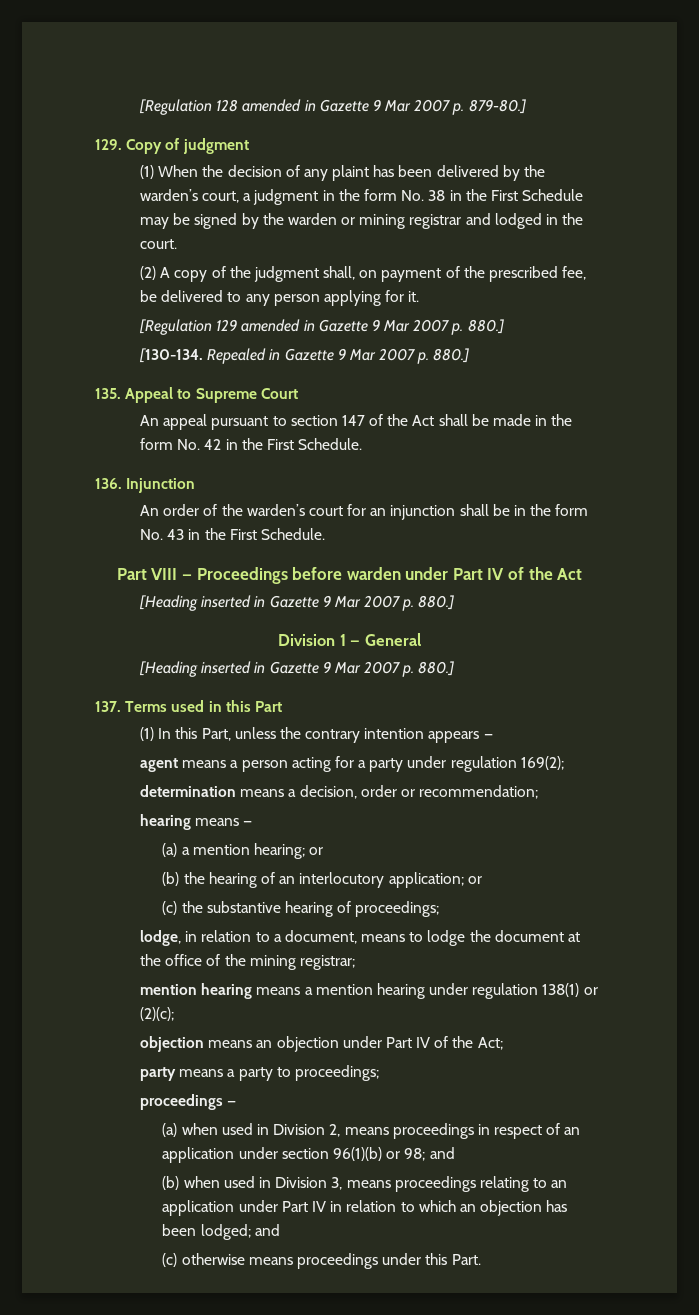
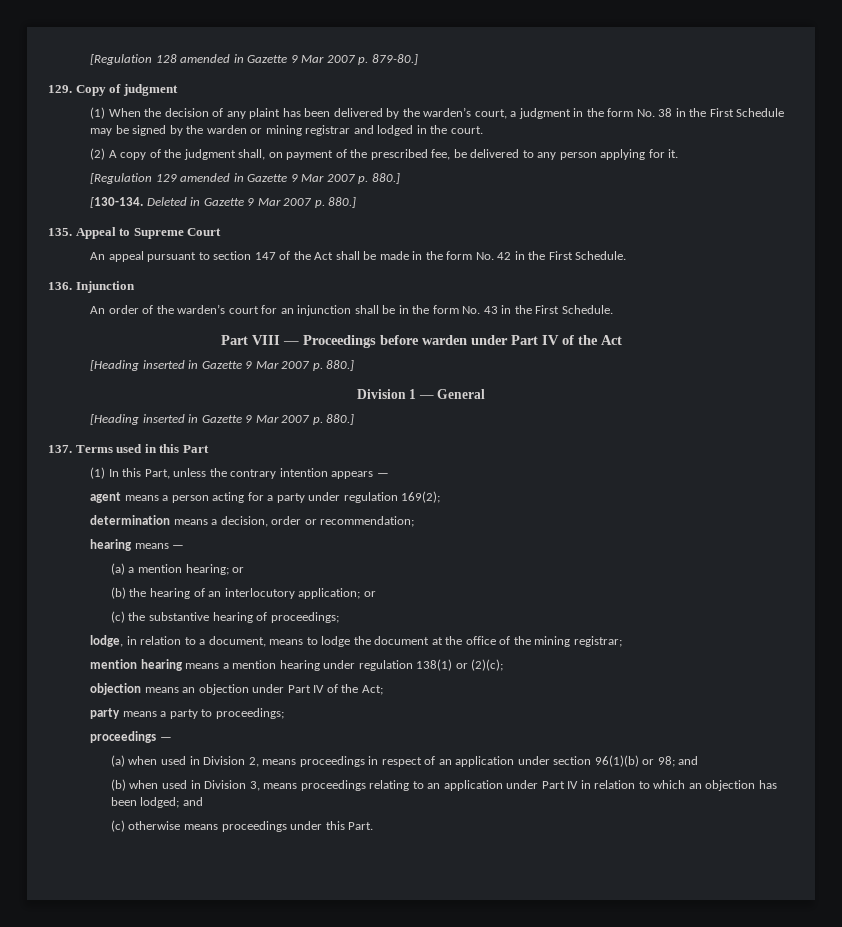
[207,348,267,364] Repealed -> [146,197,187,206] Deleted

